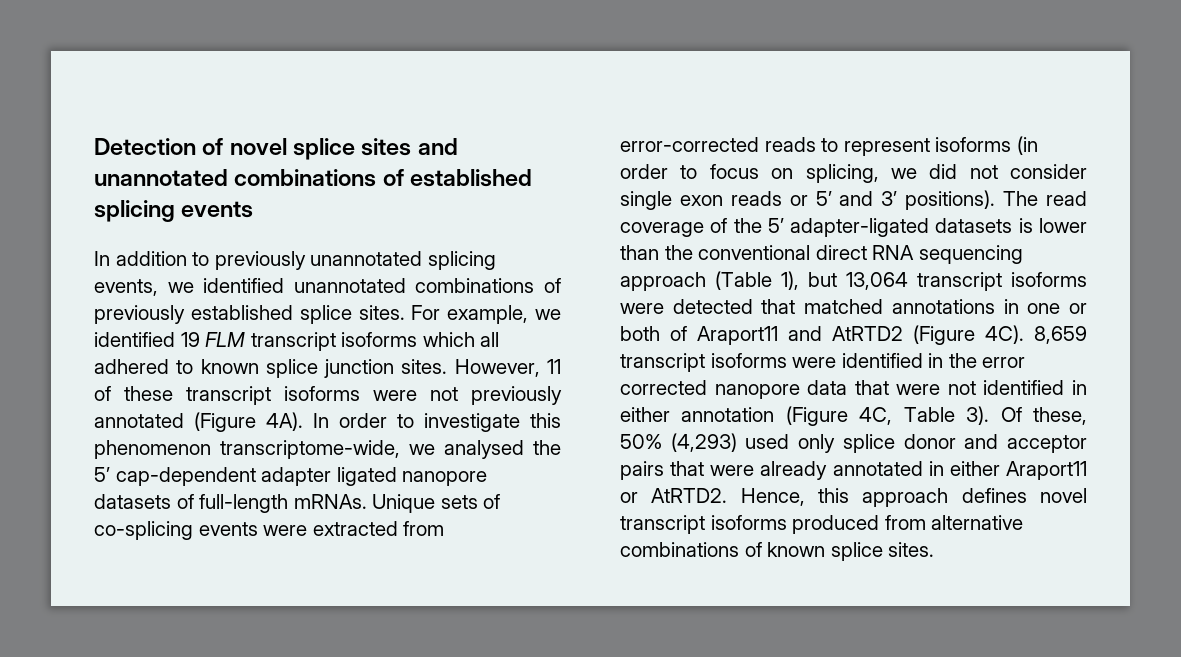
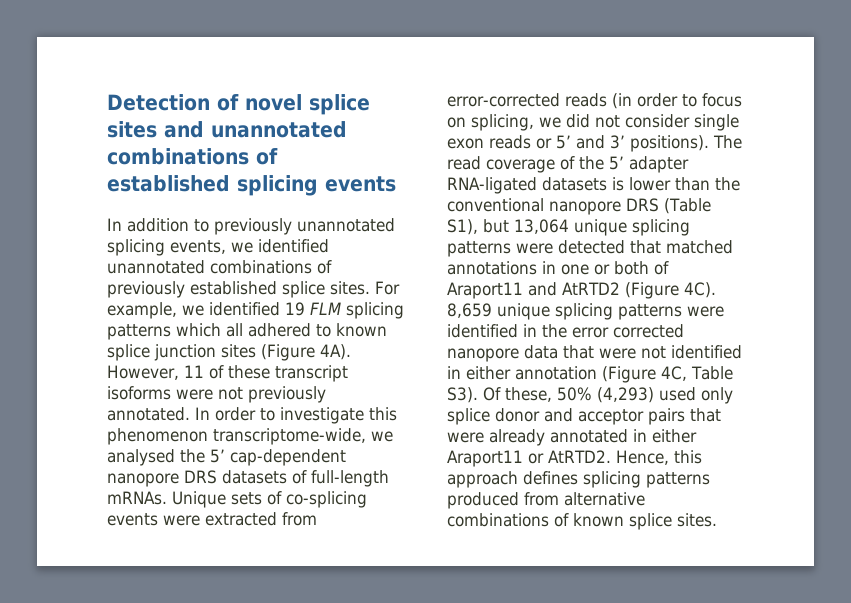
[250,332,418,351] transcript isoforms -> [346,302,404,319] [107,324,171,340] splicing patterns
[401,359,448,374] sites. -> [221,344,351,361] sites (Figure 4A).
[94,412,303,432] annotated (Figure 4A). -> [107,407,190,421] annotated.
[261,467,488,486] adapter ligated nanopore -> [107,470,217,487] nanopore DRS
[821,137,1012,156] to represent isoforms -> (607, 100) none
[790,218,930,237] adapter-ligated -> [629,156,689,173] [447,177,537,194] adapter RNA-ligated
[815,245,1023,264] [620,271,1087,291] direct RNA sequencing approach (Table 1), but 13,064 transcript isoforms -> [549,198,711,215] [447,219,690,236] [447,241,511,257] nanopore DRS (Table S1), but 13,064 unique splicing patterns
[620,353,787,372] transcript isoforms -> [497,303,682,320] unique splicing patterns
[966,406,990,425] 3). -> [447,387,478,403] S3).
[1040,488,1087,503] [620,515,787,534] novel transcript isoforms -> [583,471,710,488] splicing patterns

